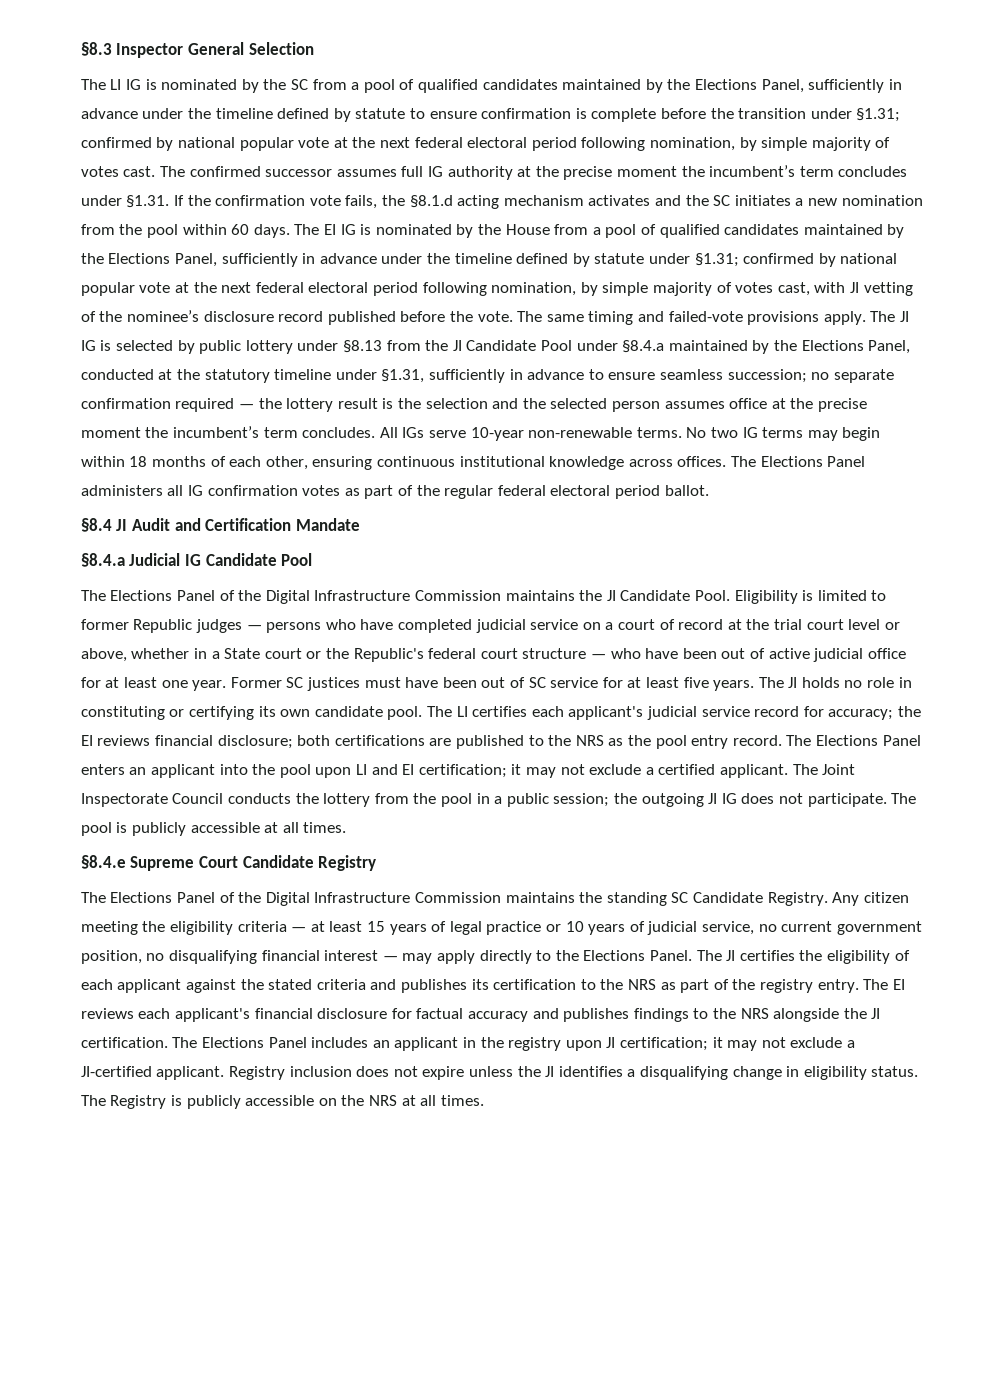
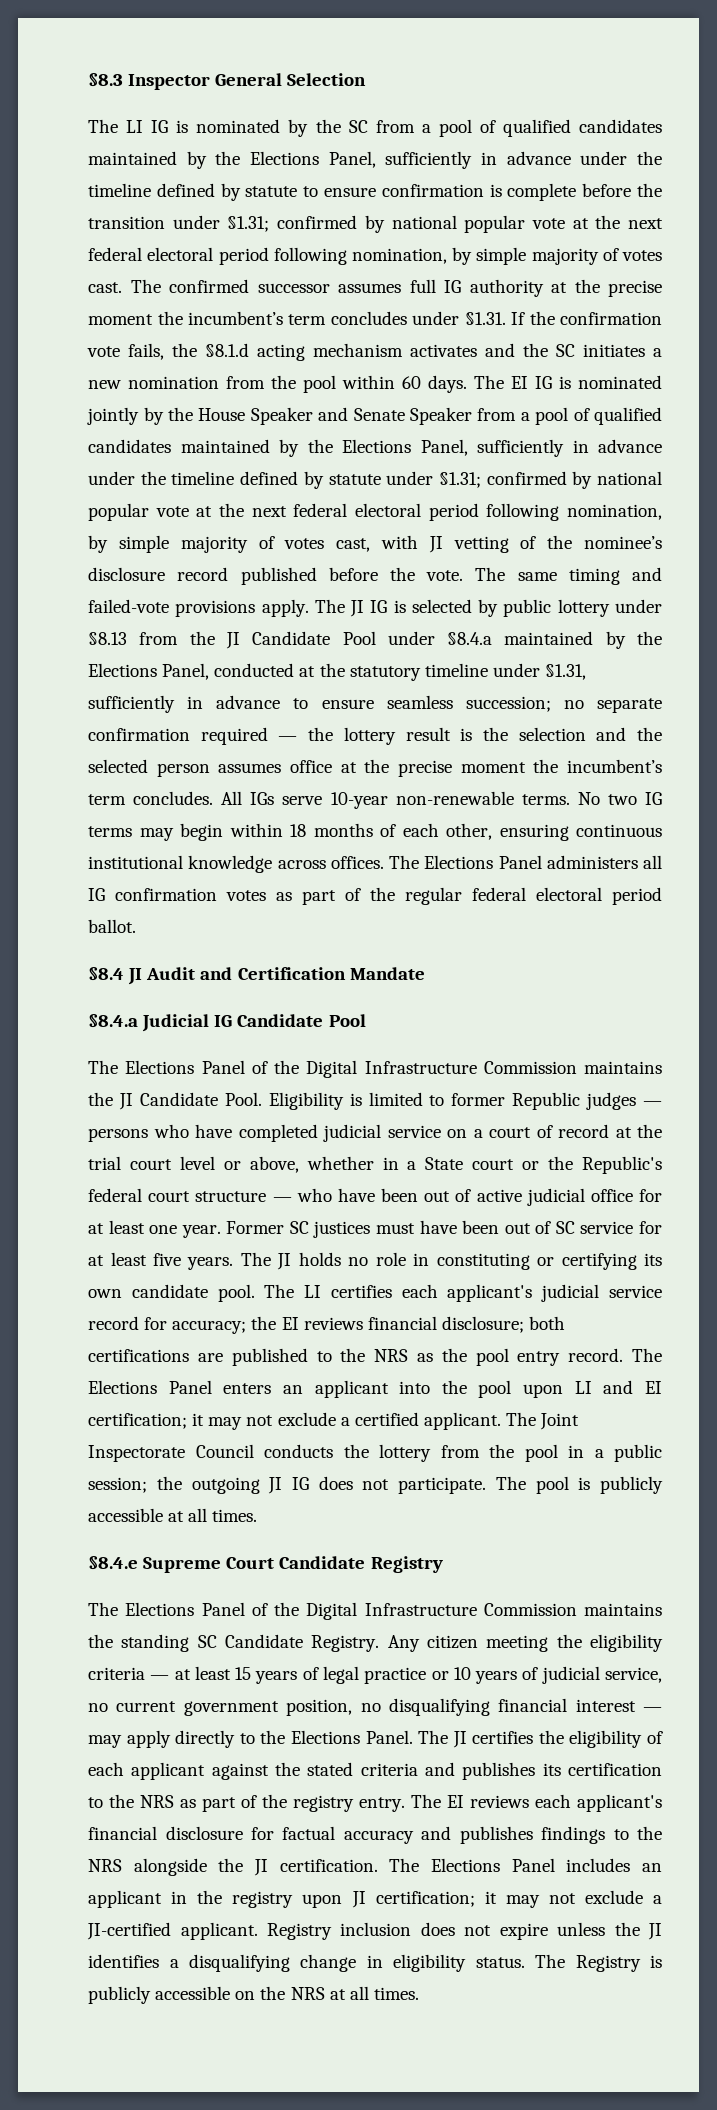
(452, 229) none -> [87,407,140,425] jointly
(550, 229) none -> [250,407,472,425] Speaker and Senate Speaker

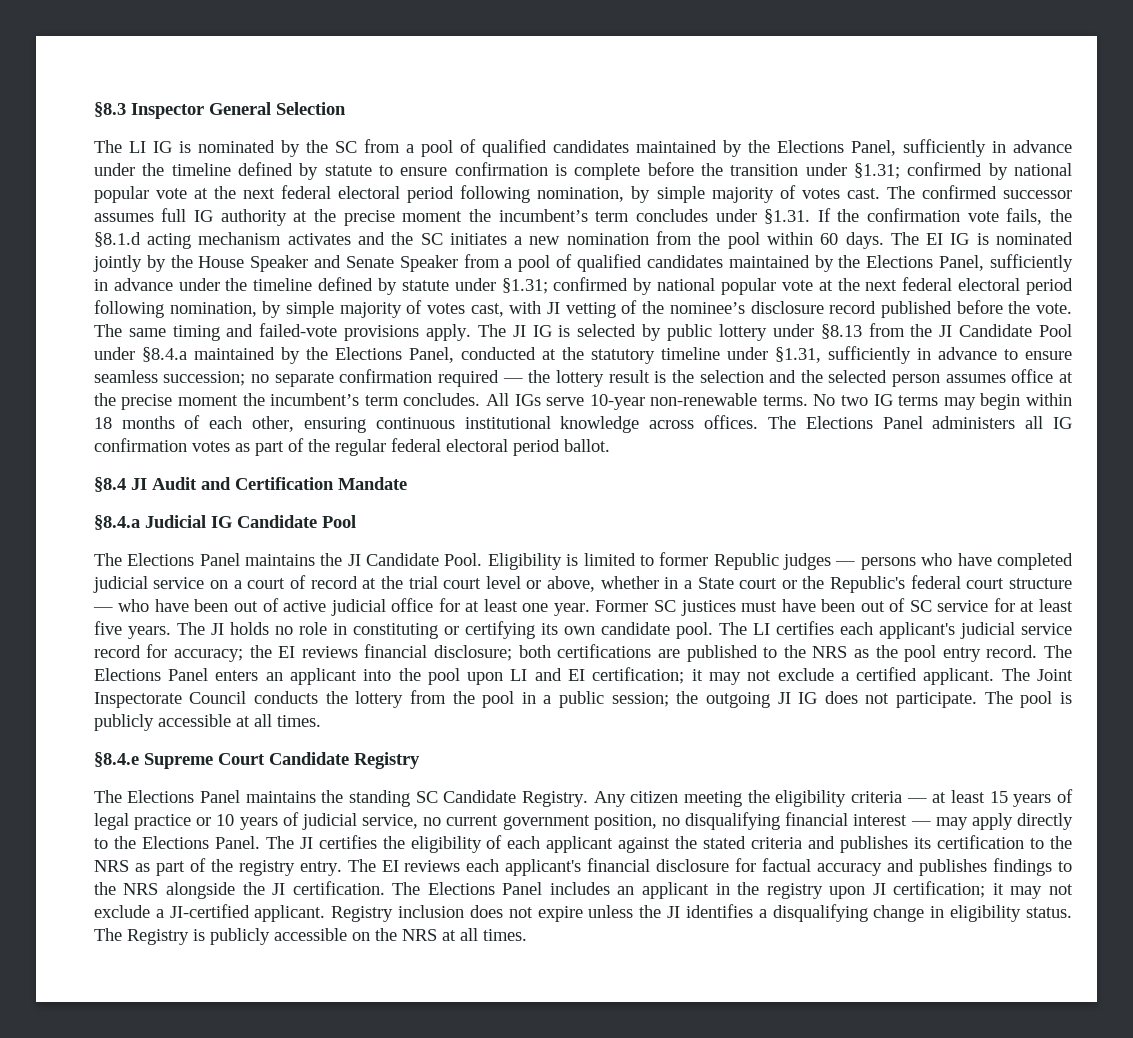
[251,1060,577,1078] of the Digital Infrastructure Commission -> (240, 559) none
[251,1602,577,1620] of the Digital Infrastructure Commission -> (241, 796) none

